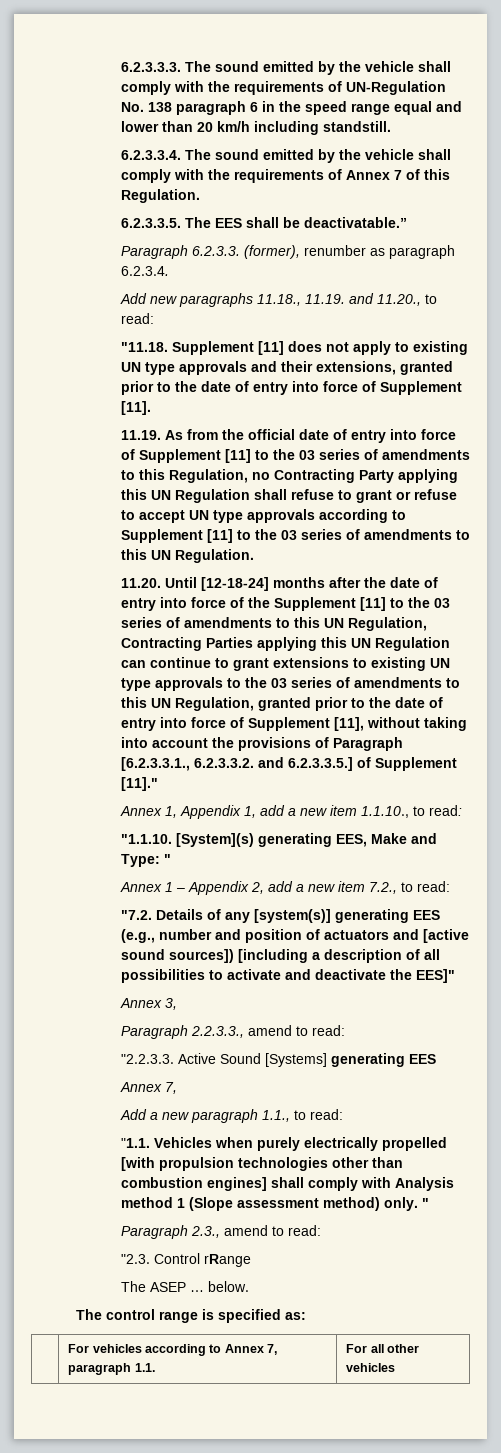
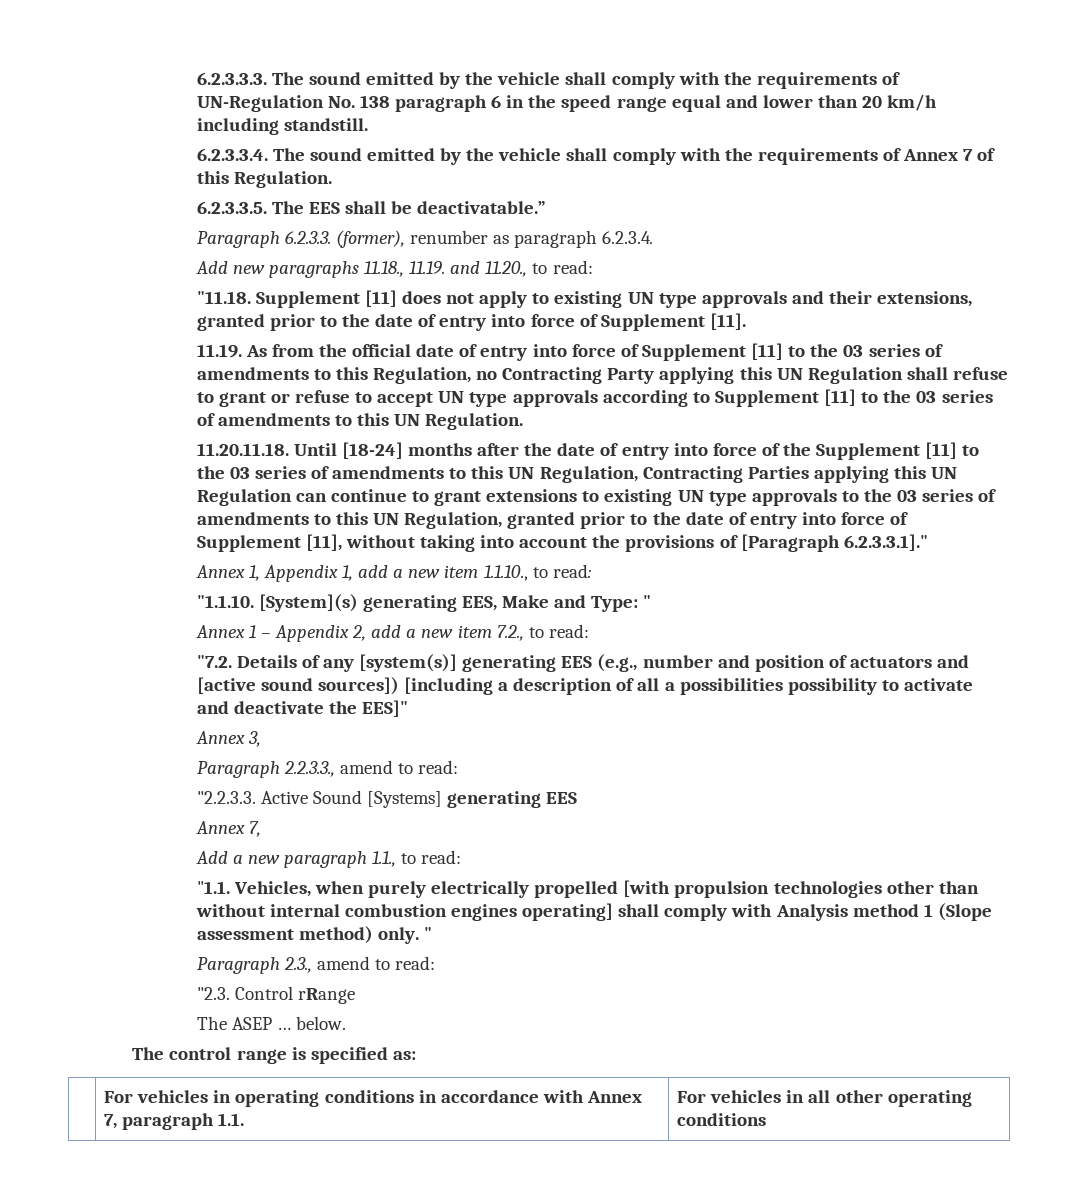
[120,577,269,591] 11.20. Until [12-18-24] -> [196,442,403,459] 11.20.11.18. Until [18-24]
[332,737,403,751] [120,757,457,771] [120,777,158,791] Paragraph [6.2.3.3.1., 6.2.3.3.2. and 6.2.3.3.5.] of Supplement [11]." -> [740,534,928,552] [Paragraph 6.2.3.3.1]."
[120,969,205,983] possibilities -> [664,678,877,695] a possibilities possibility
[153,1137,212,1148] Vehicles -> [233,881,311,897] Vehicles,
[120,1177,267,1191] combustion engines] -> [195,903,614,921] without internal combustion engines operating]
[144,1344,222,1356] according to -> [213,1090,585,1107] in operating conditions in accordance with
[370,1344,419,1353] [346,1363,396,1372] all other vehicles -> [710,1090,972,1107] [677,1113,767,1126] vehicles in all other operating conditions

